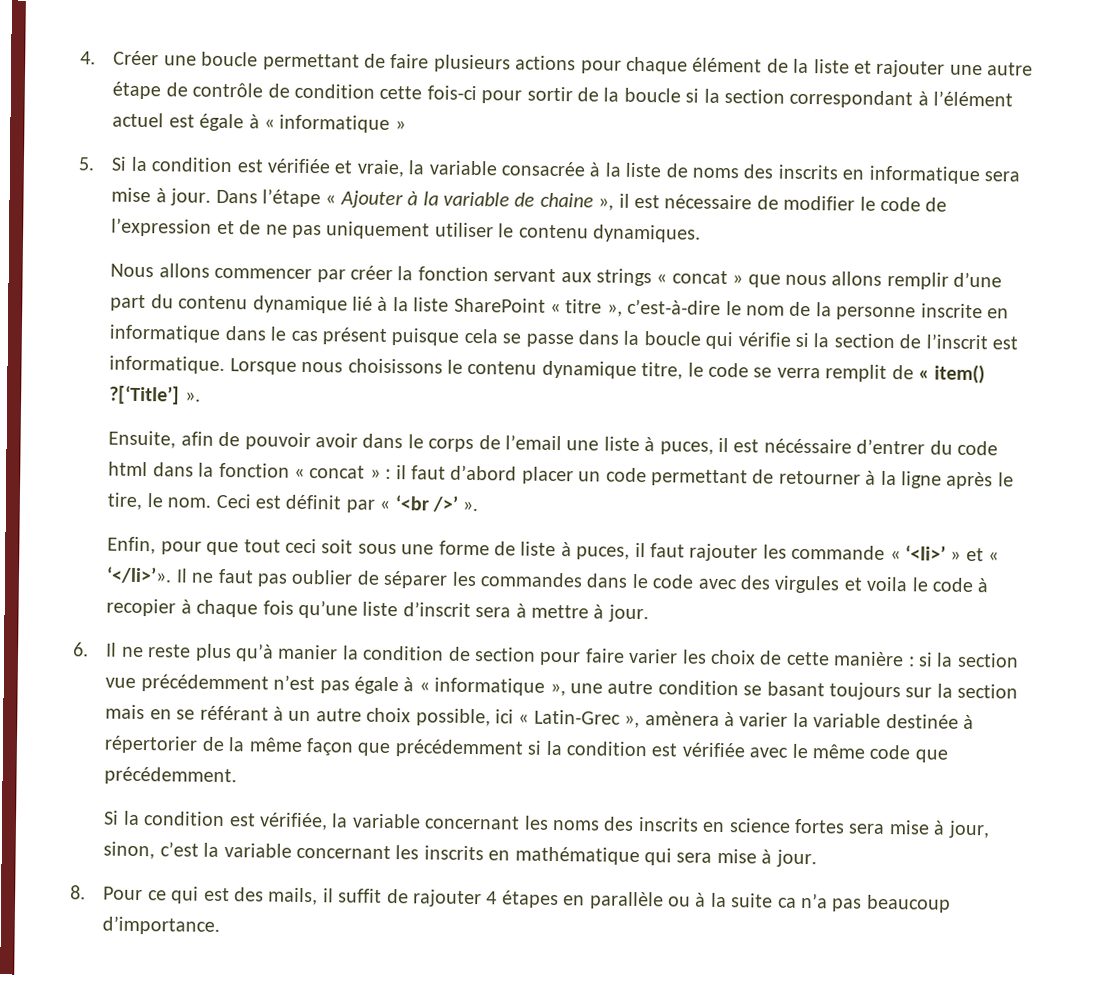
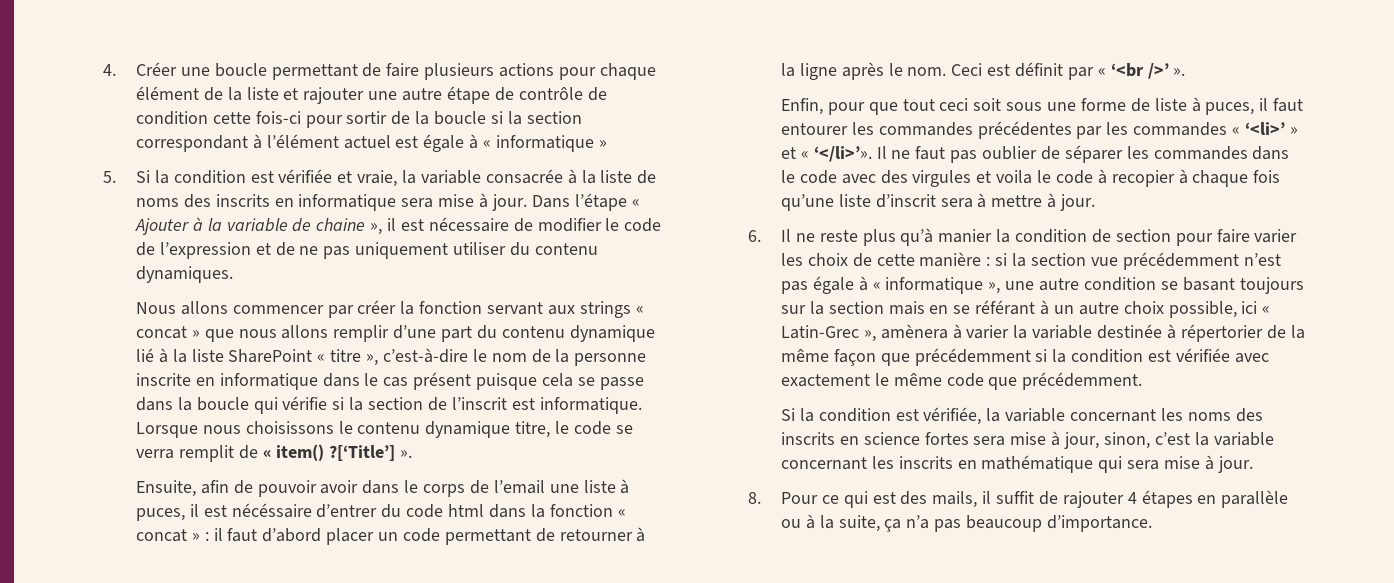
[498,223,515,238] le -> [509,242,530,256] du
[107,492,163,511] tire, le -> (903, 69) none
[689,543,886,562] rajouter les commande -> [781,121,1228,139] entourer les commandes précédentes par les commandes
(789, 752) none -> [781,374,871,387] exactement
[731,893,797,908] suite ca -> [838,515,902,532] suite, ça

